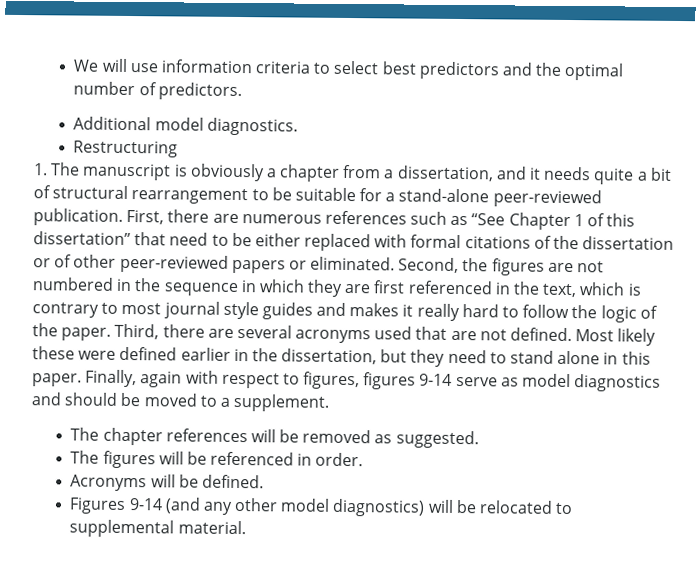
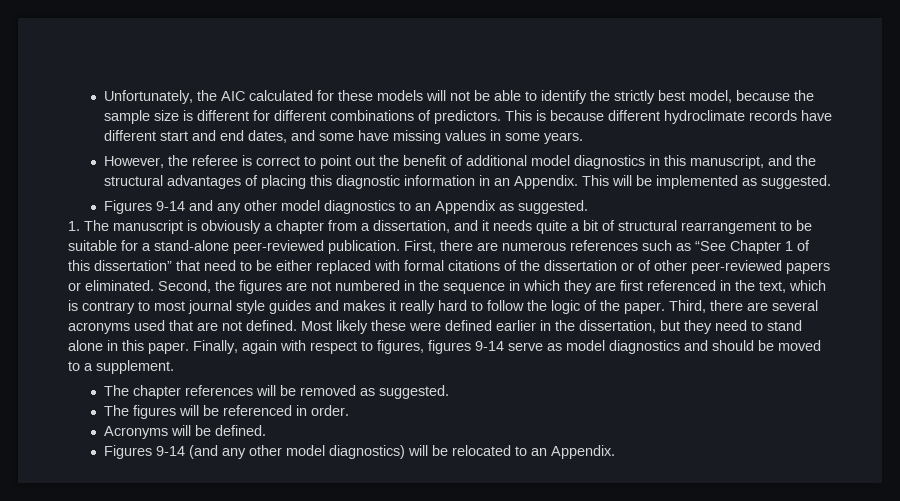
[73,58,625,81] [73,81,242,101] [73,116,298,136] [73,140,179,158] We will use information criteria to select best predictors and the optimal number of predictors. // Additional model diagnostics. // Restructuring -> [103,90,814,104] [103,110,832,124] [103,130,583,144] [103,155,816,169] [103,175,831,189] [103,200,588,214] Unfortunately, the AIC calculated for these models will not be able to identify the strictly best model, because the sample size is different for different combinations of predictors. This is because different hydroclimate records have different start and end dates, and some have missing values in some years. // However, the referee is correct to point out the benefit of additional model diagnostics in this manuscript, and the structural advantages of placing this diagnostic information in an Appendix. This will be implemented as suggested. // Figures 9-14 and any other model diagnostics to an Appendix as suggested.
[69,519,246,538] supplemental material. -> [530,445,615,459] an Appendix.

